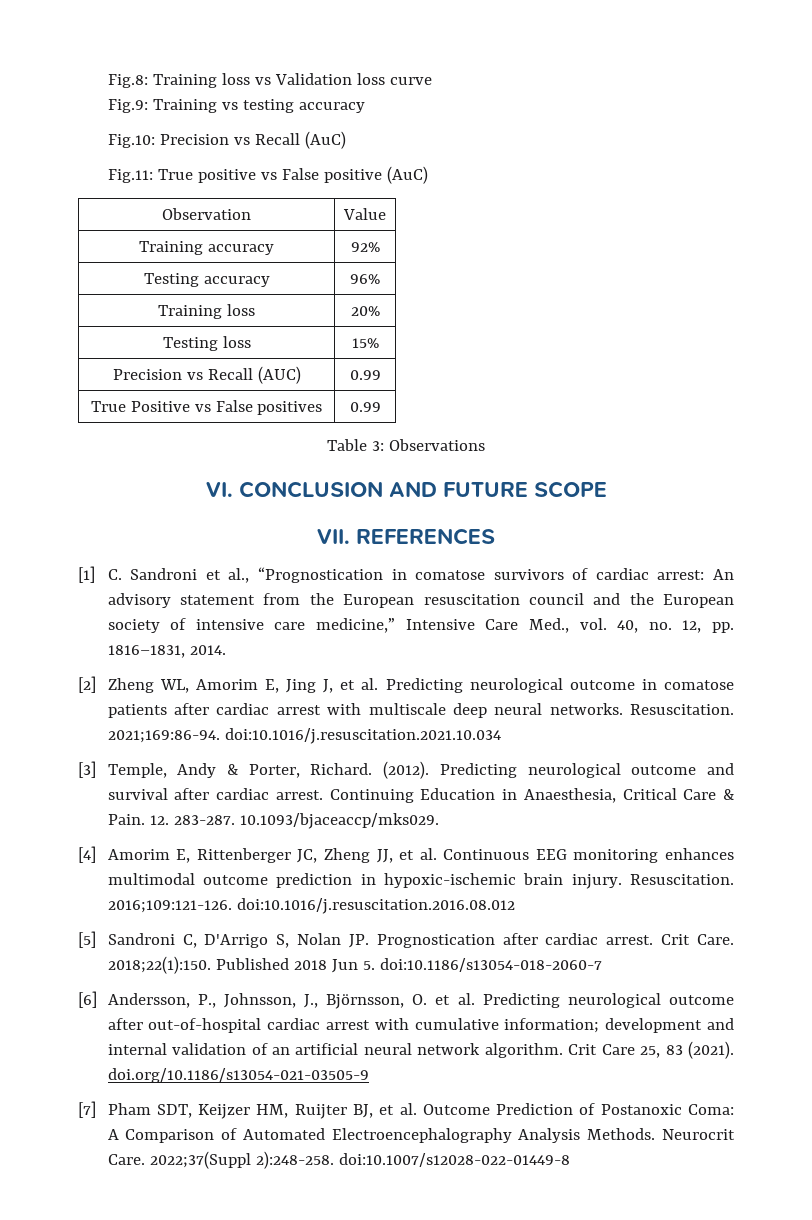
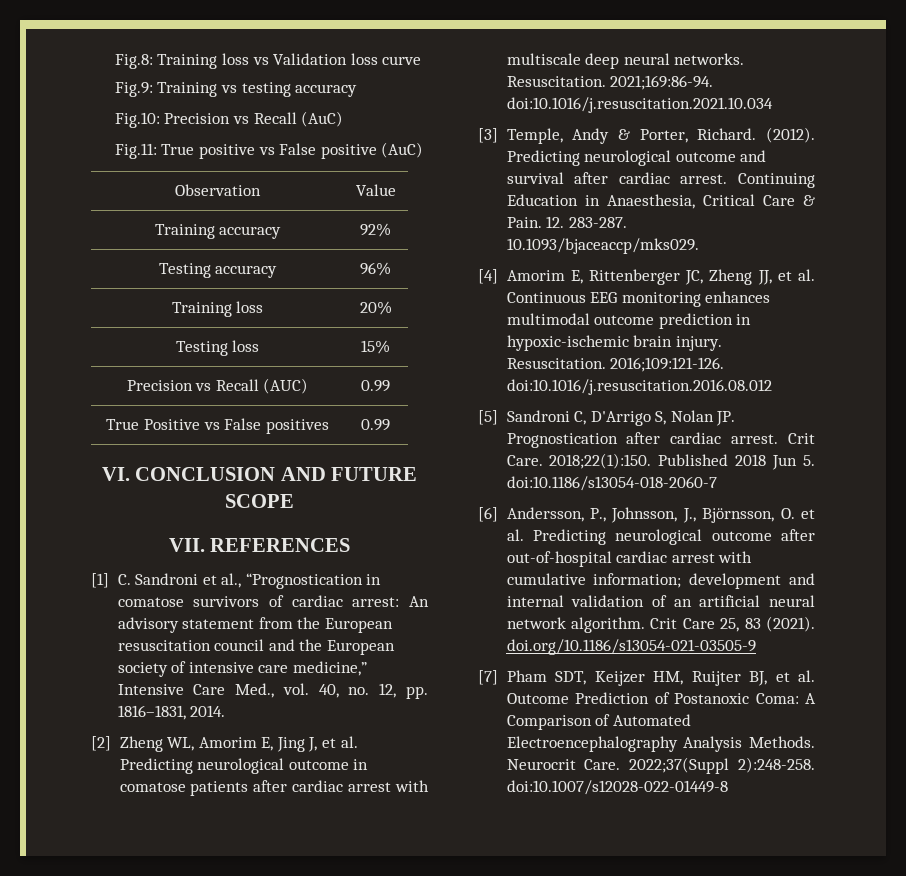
[327,439,485,451] // Table 3: Observations -> (390, 425) none

